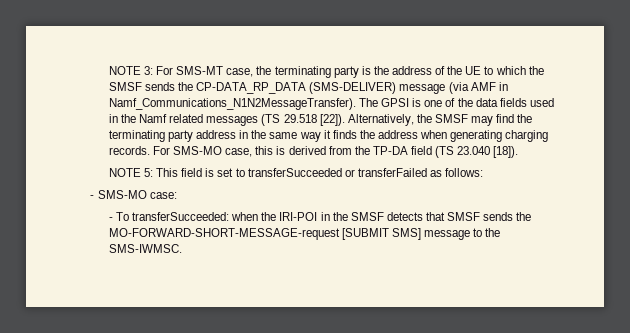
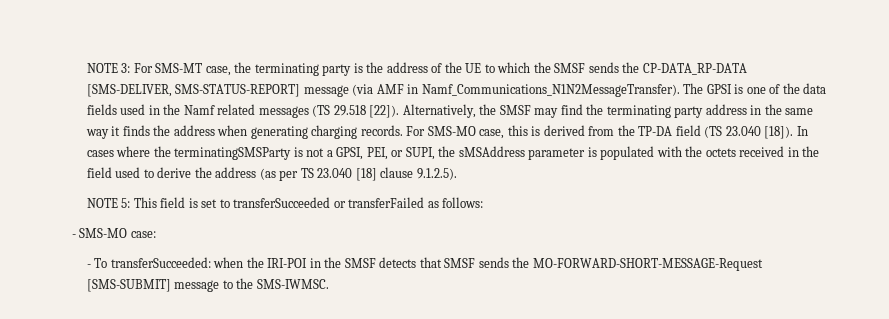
[196,82,397,94] CP-DATA_RP_DATA (SMS-DELIVER) -> [642,63,747,75] [86,84,301,97] CP-DATA_RP-DATA [SMS-DELIVER, SMS-STATUS-REPORT]
(519, 152) none -> [796,126,808,136] [86,146,820,160] [86,167,457,181] In cases where the terminatingSMSParty is not a GPSI, PEI, or SUPI, the sMSAddress parameter is populated with the octets received in the field used to derive the address (as per TS 23.040 [18] clause 9.1.2.5).
[108,228,422,240] MO-FORWARD-SHORT-MESSAGE-request [SUBMIT SMS] -> [532,258,763,271] [86,279,171,292] MO-FORWARD-SHORT-MESSAGE-Request [SMS-SUBMIT]

